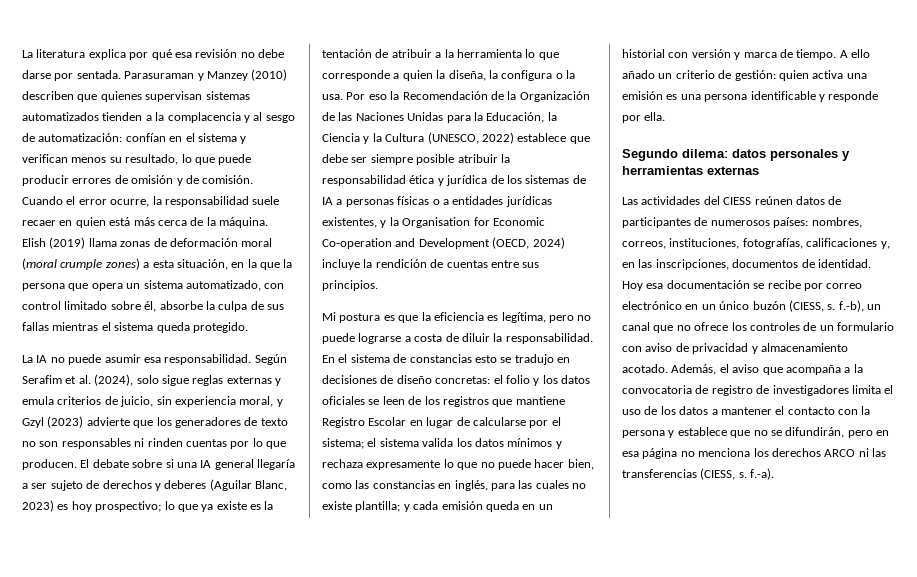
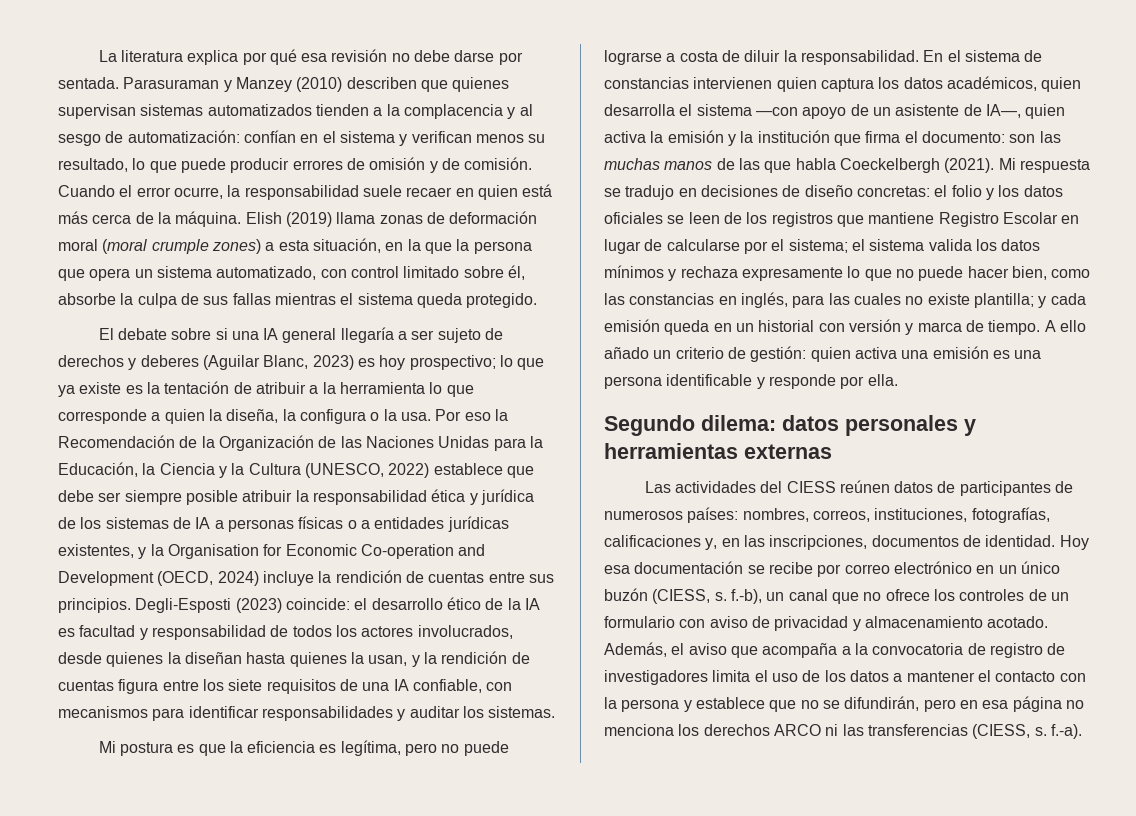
[22,354,287,365] [22,374,281,386] [22,396,283,407] [22,416,288,428] [22,438,286,449] [22,459,77,470] La IA no puede asumir esa responsabilidad. Según Serafim et al. (2024), solo sigue reglas externas y emula criterios de juicio, sin experiencia moral, y Gzyl (2023) advierte que los generadores de texto no son responsables ni rinden cuentas por lo que producen. -> (538, 300) none
(378, 285) none -> [135,597,540,613] [58,625,513,640] [58,651,530,667] [58,679,513,694] [58,706,556,721] Degli-Esposti (2023) coincide: el desarrollo ético de la IA es facultad y responsabilidad de todos los actores involucrados, desde quienes la diseñan hasta quienes la usan, y la rendición de cuentas figura entre los siete requisitos de una IA confiable, con mecanismos para identificar responsabilidades y auditar los sistemas.
[474,355,497,363] esto -> [693,76,1082,92] [604,104,1066,119] [604,130,1061,146] [604,158,1090,173] intervienen quien captura los datos académicos, quien desarrolla el sistema —con apoyo de un asistente de IA—, quien activa la emisión y la institución que firma el documento: son las muchas manos de las que habla Coeckelbergh (2021). Mi respuesta

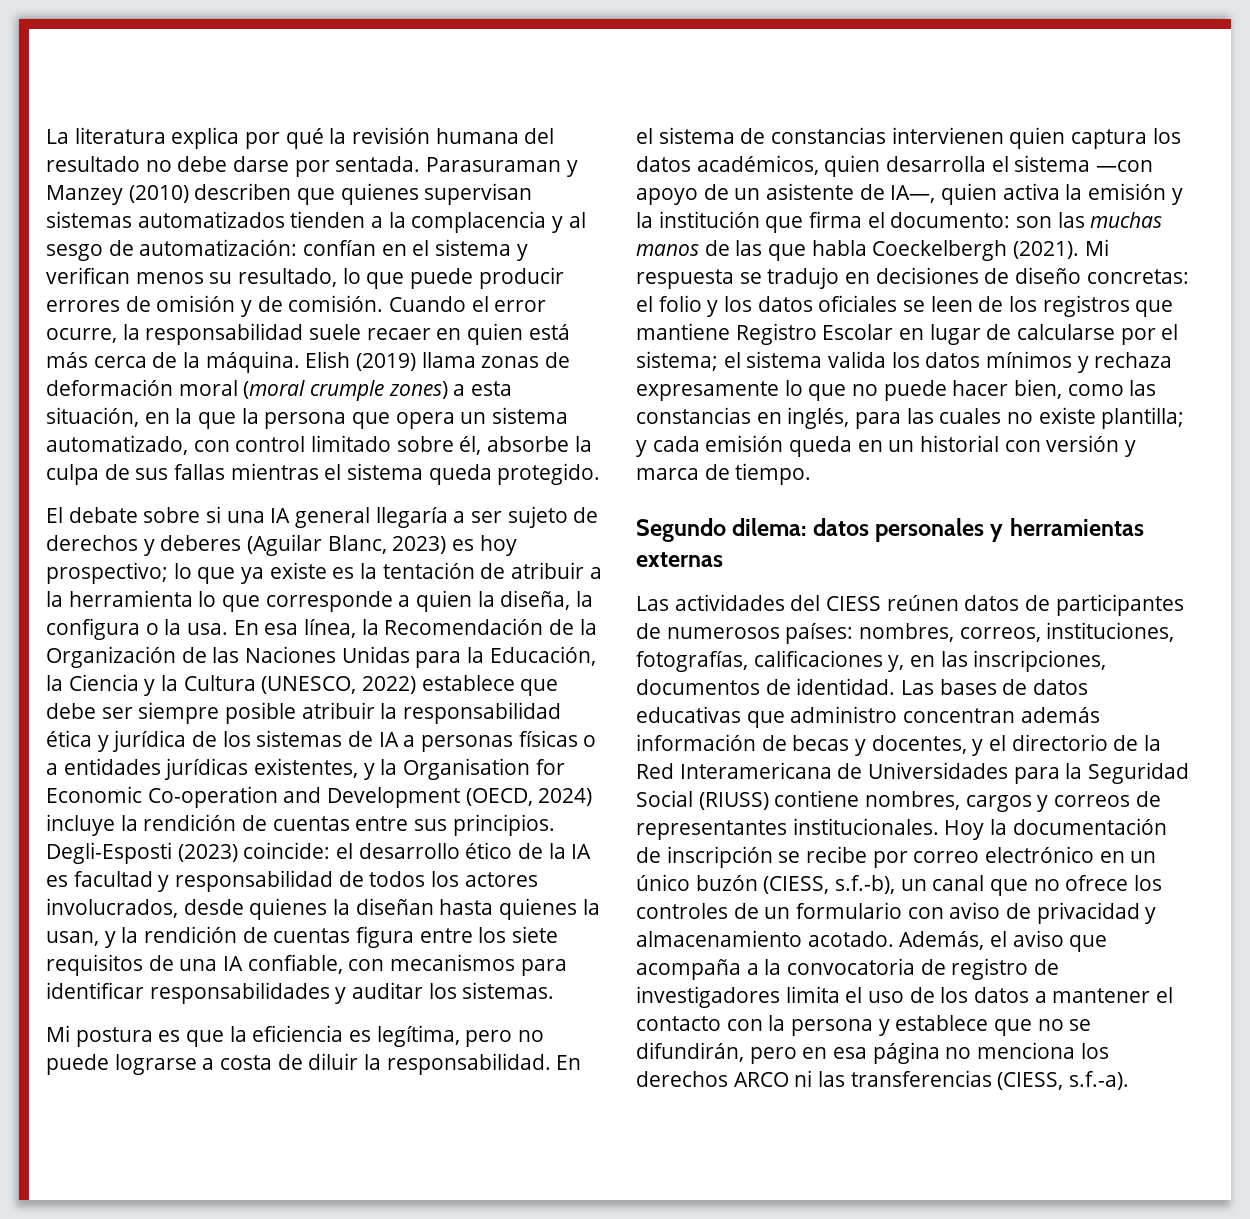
[301,49,388,62] esa revisión -> [329,127,555,144] [46,156,140,172] la revisión humana del resultado
[435,409,491,421] Por eso -> [233,619,357,638] En esa línea,
[1044,320,1086,332] [604,346,1042,362] [604,374,898,389] A ello añado un criterio de gestión: quien activa una emisión es una persona identificable y responde por ella. -> (812, 474) none
[1059,535,1089,550] [604,561,744,574] Hoy esa documentación -> [901,679,1089,695] [636,706,1100,728] [636,734,1162,756] [636,762,1190,784] [636,790,1161,812] [636,818,1167,840] [636,846,773,868] Las bases de datos educativas que administro concentran además información de becas y docentes, y el directorio de la Red Interamericana de Universidades para la Seguridad Social (RIUSS) contiene nombres, cargos y correos de representantes institucionales. Hoy la documentación de inscripción
[714,589,762,604] s. f.-b), -> [835,875,896,894] s.f.-b),
[1034,724,1082,739] s. f.-a). -> [1069,1071,1130,1090] s.f.-a).

